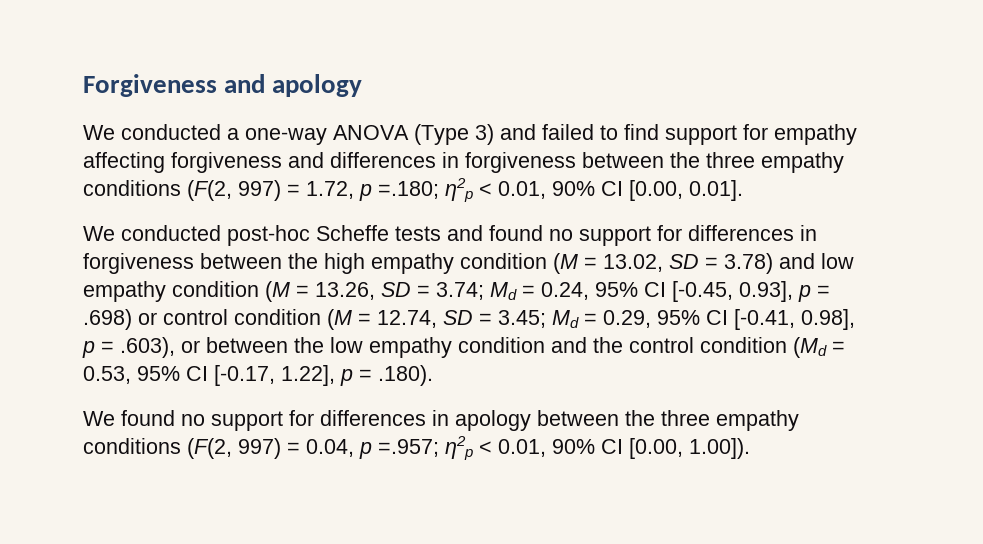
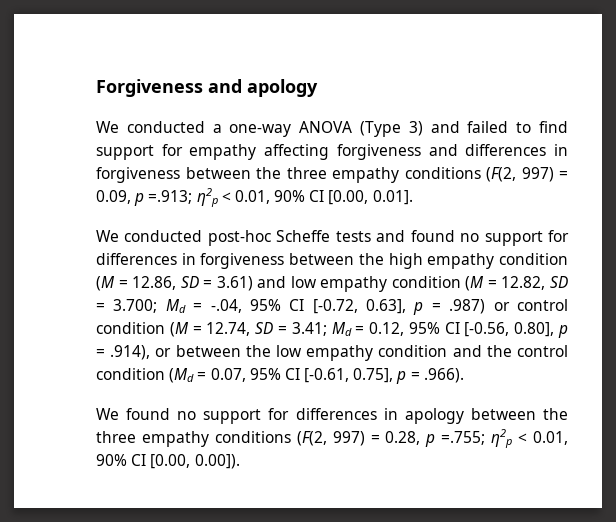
[306,181,439,201] 1.72, p =.180; -> [96,190,193,206] 0.09, p =.913;
[603,253,773,274] 13.02, SD = 3.78) -> [132,276,253,291] 12.86, SD = 3.61)
[315,281,830,302] [83,309,132,330] 13.26, SD = 3.74; Md = 0.24, 95% CI [-0.45, 0.93], p = .698) -> [501,276,568,290] [96,299,486,315] 12.82, SD = 3.700; Md = -.04, 95% CI [-0.72, 0.63], p = .987)
[498,309,855,330] [82,337,175,358] 3.45; Md = 0.29, 95% CI [-0.41, 0.98], p = .603), -> [291,322,568,338] [96,345,151,360] 3.41; Md = 0.12, 95% CI [-0.56, 0.80], p = .914),
[83,365,433,386] 0.53, 95% CI [-0.17, 1.22], p = .180). -> [210,368,464,384] 0.07, 95% CI [-0.61, 0.75], p = .966).
[306,436,750,460] 0.04, p =.957; η2p < 0.01, 90% CI [0.00, 1.00]). -> [385,429,569,448] [96,454,240,469] 0.28, p =.755; η2p < 0.01, 90% CI [0.00, 0.00]).

